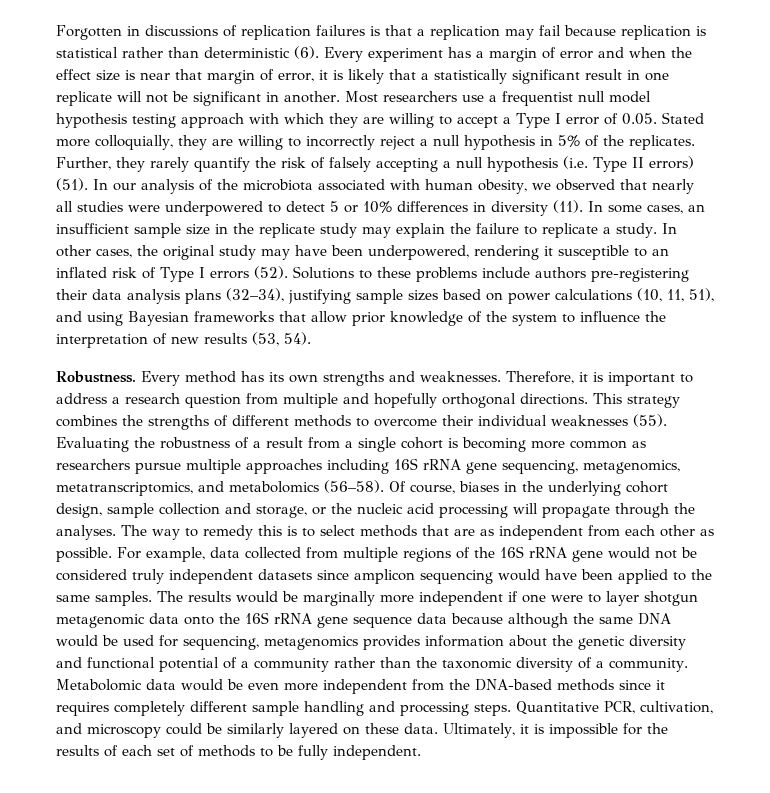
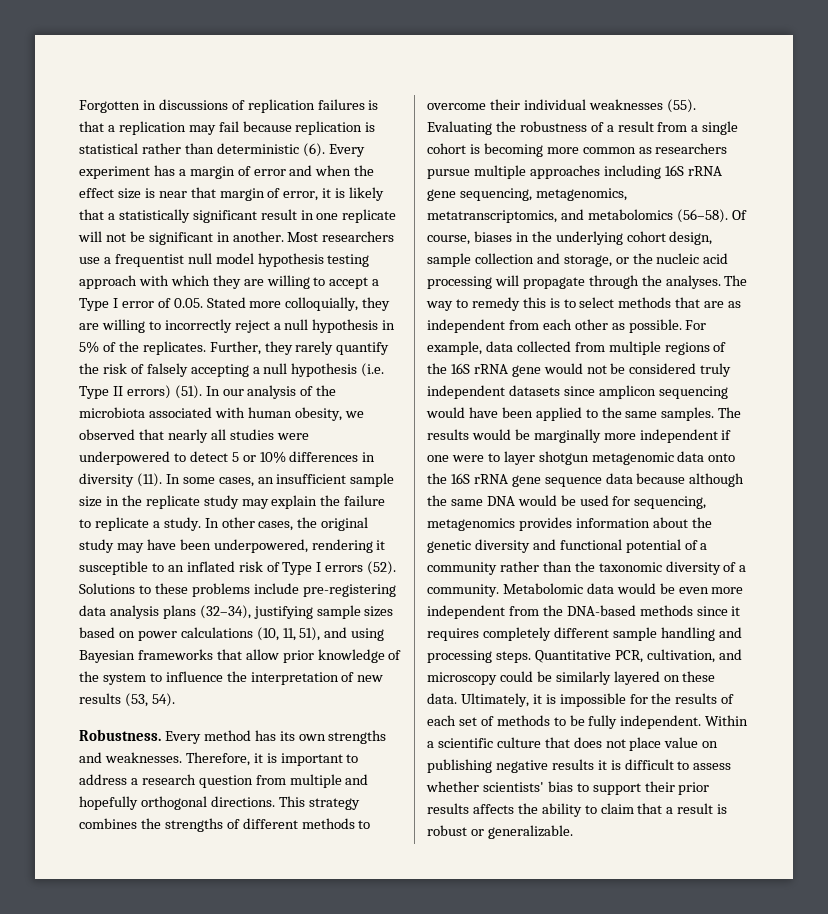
[534,267,689,282] [56,289,87,300] authors pre-registering their -> [302,584,396,597] pre-registering
(421, 752) none -> [705,715,749,726] [427,737,719,751] [427,759,732,773] [426,781,710,795] [427,803,728,817] [427,825,573,839] Within a scientific culture that does not place value on publishing negative results it is difficult to assess whether scientists' bias to support their prior results affects the ability to claim that a result is robust or generalizable.

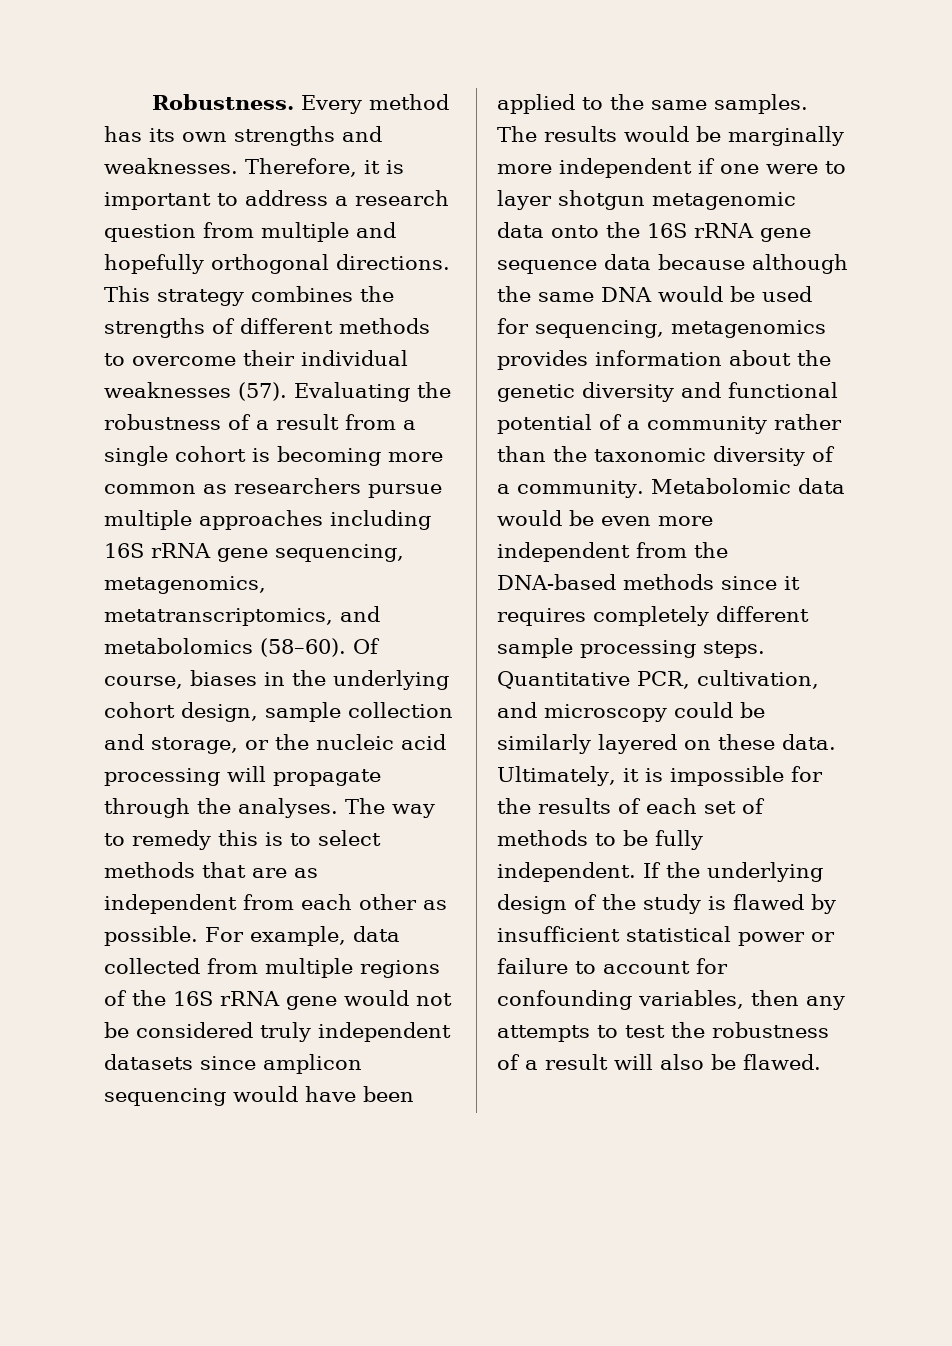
[79,99,379,113] [79,121,376,135] [79,143,365,157] [79,165,375,179] [79,187,385,201] [79,209,397,223] [78,231,395,245] [79,253,370,267] [79,275,380,289] [79,297,391,311] [79,319,396,333] [79,341,390,355] [79,363,385,377] [79,385,337,399] [79,407,364,421] [79,429,309,443] [79,451,376,465] [79,473,395,487] [79,495,386,509] [79,517,369,531] [79,539,386,553] [79,561,397,575] [79,583,396,597] [79,605,394,619] [79,627,385,641] [79,649,402,663] [79,671,384,685] [79,693,175,707] Forgotten in discussions of replication failures is that a replication may fail because replication is statistical rather than deterministic (6). Every experiment has a margin of error and when the effect size is near that margin of error, it is likely that a statistically significant result in one replicate will not be significant in another. Most researchers use a frequentist null model hypothesis testing approach with which they are willing to accept a Type I error of 0.05. Stated more colloquially, they are willing to incorrectly reject a null hypothesis in 5% of the replicates. Further, they rarely quantify the risk of falsely accepting a null hypothesis (i.e. Type II errors) (51). In our analysis of the microbiota associated with human obesity, we observed that nearly all studies were underpowered to detect 5 or 10% differences in diversity (11). In some cases, an insufficient sample size in the replicate study may explain the failure to replicate a study. In other cases, the original study may have been underpowered, rendering it susceptible to an inflated risk of Type I errors (52). Solutions to these problems include pre-registering data analysis plans (32–34), justifying sample sizes based on power calculations (10, 11, 51), and using Bayesian frameworks that allow prior knowledge of the system to influence the interpretation of new results (53, 54). // -> (151, 102) none
[666,99,696,113] (55). -> [238,382,287,401] (57).
[676,209,728,223] (56–58). -> [260,638,346,657] (58–60).
[660,627,742,641] handling and -> (573, 648) none
[705,715,749,726] [427,737,719,751] [427,759,732,773] [426,781,710,795] [427,803,728,817] [427,825,573,839] Within a scientific culture that does not place value on publishing negative results it is difficult to assess whether scientists' bias to support their prior results affects the ability to claim that a result is robust or generalizable. -> [643,862,823,882] [497,894,836,914] [497,926,835,946] [497,958,728,974] [497,990,845,1010] [497,1022,829,1042] [497,1054,821,1070] If the underlying design of the study is flawed by insufficient statistical power or failure to account for confounding variables, then any attempts to test the robustness of a result will also be flawed.

